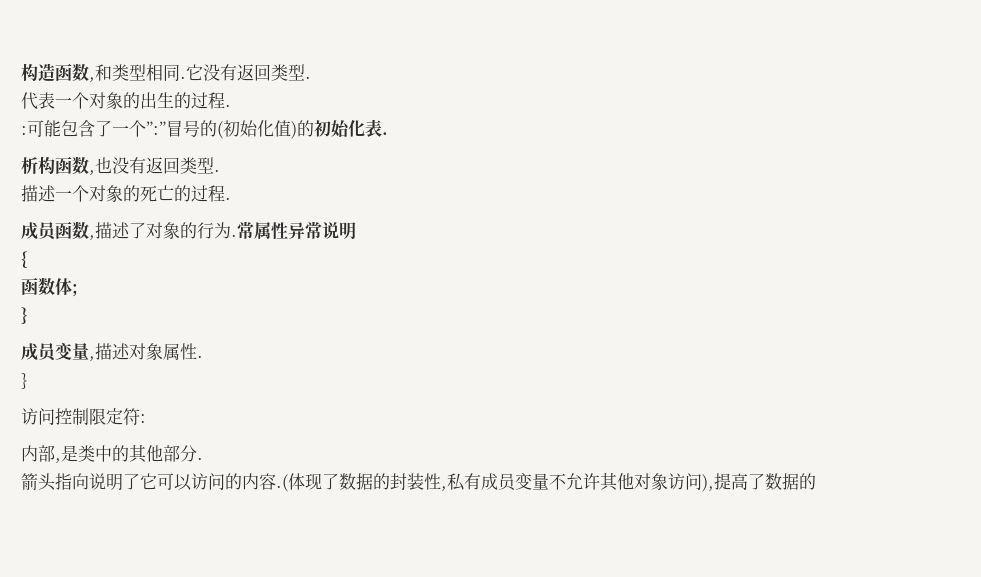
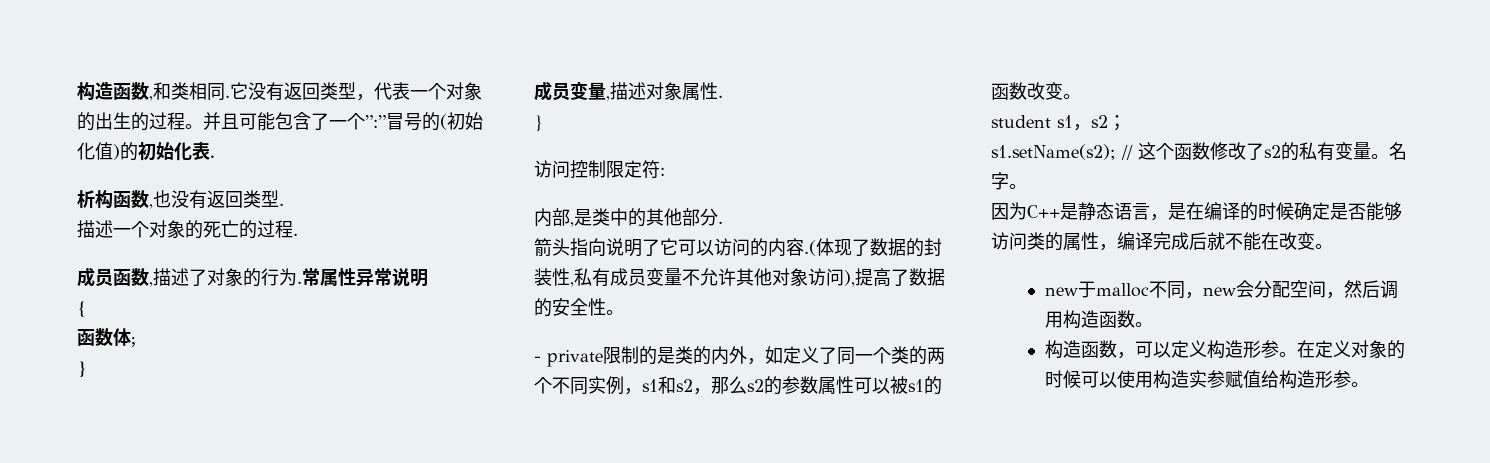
[129,64,146,81] 型 -> (189, 91) none
[305,76,311,79] . // -> [356,94,374,101] ，
[225,104,231,107] [21,126,27,135] . // : -> [185,112,239,130] 。并且
(816, 481) none -> [552,298,624,316] [534,346,945,367] [534,376,942,395] [991,82,1081,100] [991,115,1126,131] [991,142,1407,161] [991,172,1027,190] [991,202,1402,221] [991,232,1333,251] [1044,280,1398,299] [1044,310,1153,329] [1044,340,1405,359] [1044,370,1369,389] 安全性。 // - private限制的是类的内外，如定义了同一个类的两个不同实例，s1和s2，那么s2的参数属性可以被s1的函数改变。 // student s1，s2； // s1.setName(s2); // 这个函数修改了s2的私有变量。名字。 // 因为C++是静态语言，是在编译的时候确定是否能够访问类的属性，编译完成后就不能在改变。 // new于malloc不同，new会分配空间，然后调用构造函数。 // 构造函数，可以定义构造形参。在定义对象的时候可以使用构造实参赋值给构造形参。

